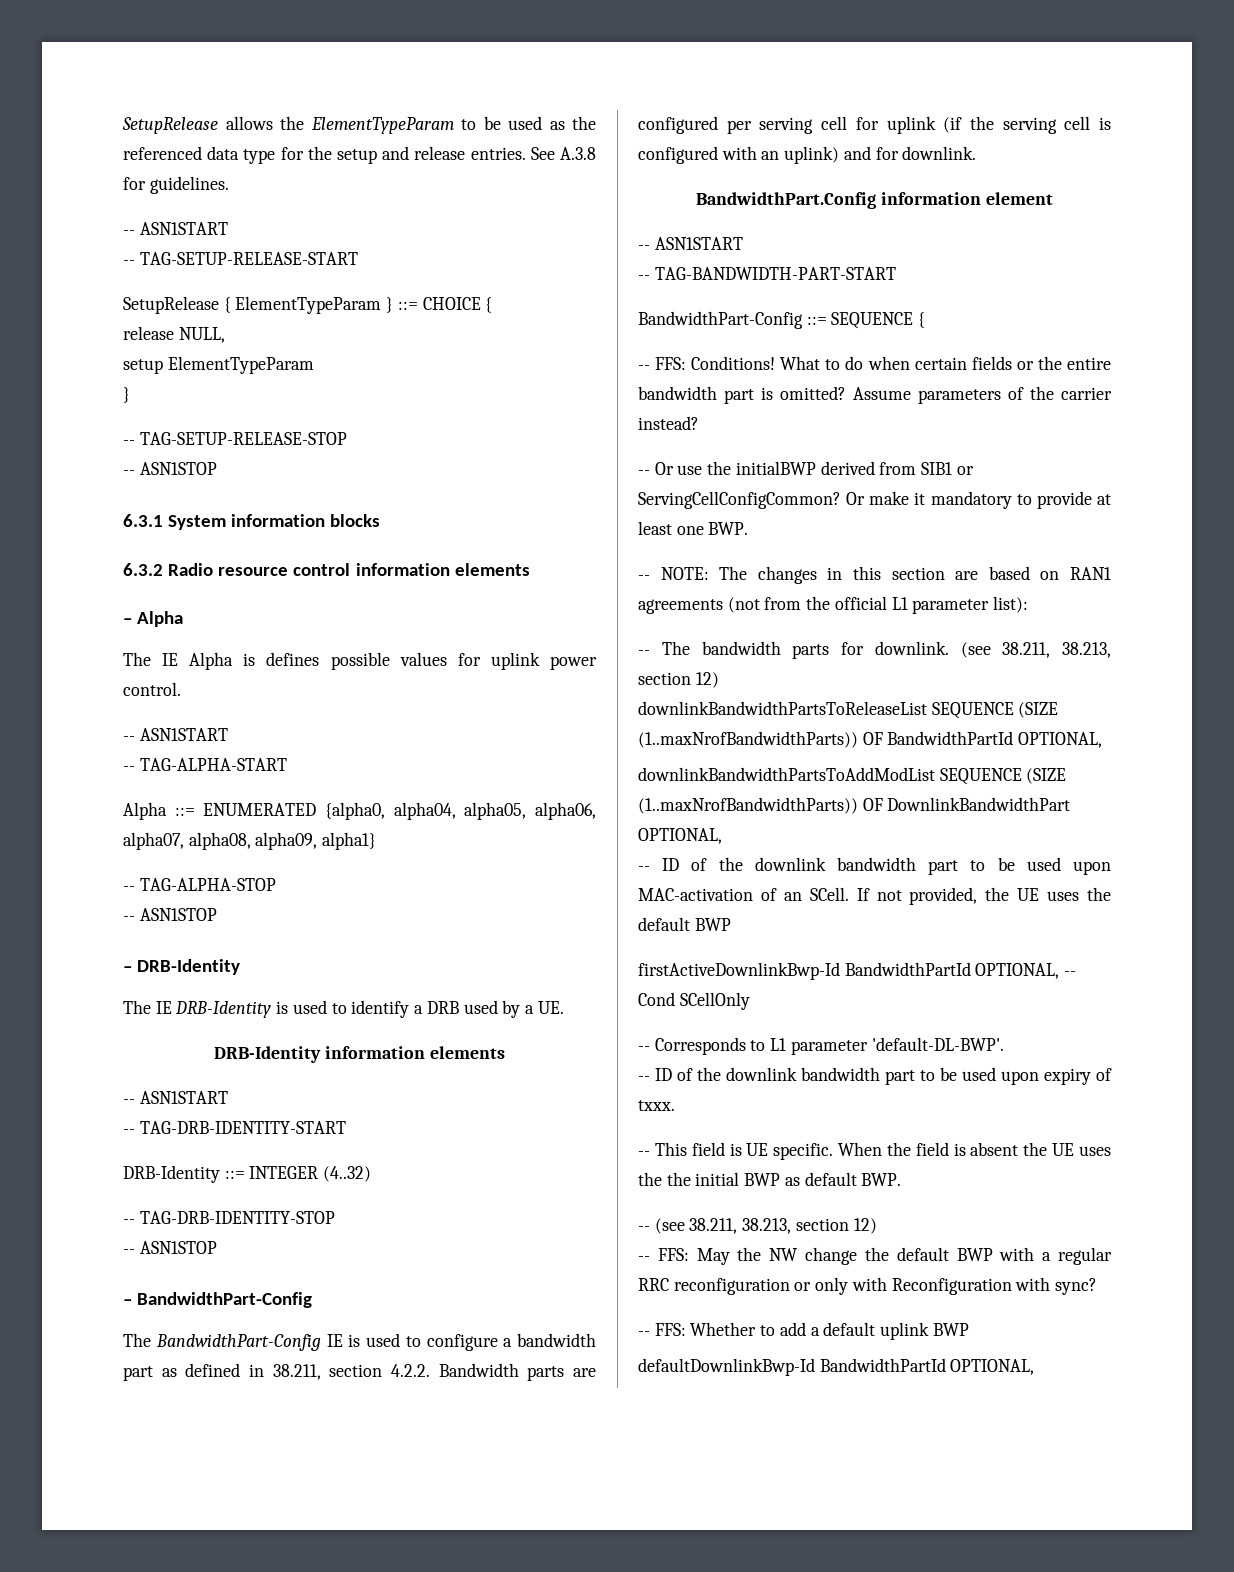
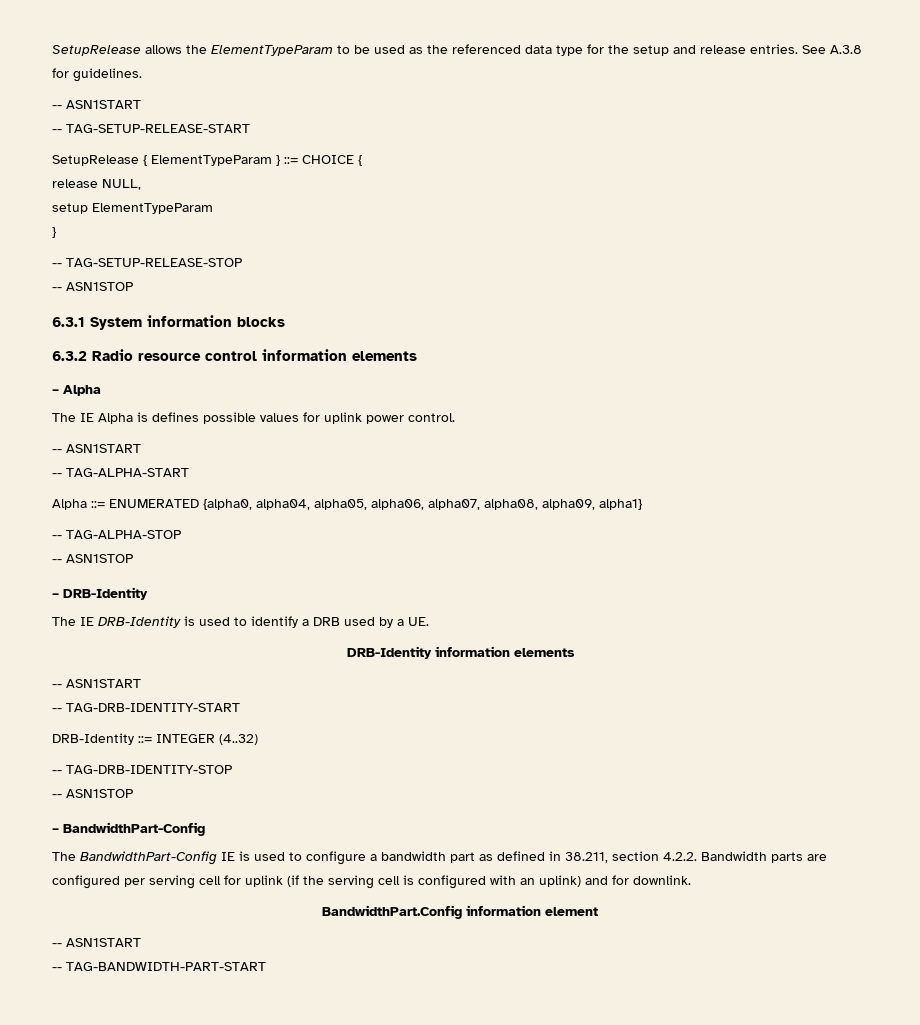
[638,311,926,329] [638,356,1111,370] [638,386,1112,404] [638,416,699,430] [638,461,974,475] [638,491,1111,509] [638,521,749,535] [638,566,1111,584] [638,596,1029,614] [638,641,1111,659] [638,672,719,688] [638,701,1059,719] [638,731,1103,748] [638,767,1067,785] [638,797,1071,814] [638,828,722,844] [638,857,1111,875] [638,887,1111,905] [638,917,731,931] [638,962,1077,980] [638,992,750,1010] [638,1037,1004,1055] [638,1067,1112,1085] [638,1100,675,1111] [638,1142,1111,1160] [638,1172,902,1186] [638,1218,877,1234] [638,1247,1112,1265] [638,1277,1098,1295] [638,1322,969,1340] [638,1358,1035,1376] // BandwidthPart-Config ::= SEQUENCE { // -- FFS: Conditions! What to do when certain fields or the entire bandwidth part is omitted? Assume parameters of the carrier instead? // -- Or use the initialBWP derived from SIB1 or ServingCellConfigCommon? Or make it mandatory to provide at least one BWP. // -- NOTE: The changes in this section are based on RAN1 agreements (not from the official L1 parameter list): // -- The bandwidth parts for downlink. (see 38.211, 38.213, section 12) // downlinkBandwidthPartsToReleaseList SEQUENCE (SIZE (1..maxNrofBandwidthParts)) OF BandwidthPartId OPTIONAL, // downlinkBandwidthPartsToAddModList SEQUENCE (SIZE (1..maxNrofBandwidthParts)) OF DownlinkBandwidthPart OPTIONAL, // -- ID of the downlink bandwidth part to be used upon MAC-activation of an SCell. If not provided, the UE uses the default BWP // firstActiveDownlinkBwp-Id BandwidthPartId OPTIONAL, -- Cond SCellOnly // -- Corresponds to L1 parameter 'default-DL-BWP'. // -- ID of the downlink bandwidth part to be used upon expiry of txxx. // -- This field is UE specific. When the field is absent the UE uses the the initial BWP as default BWP. // -- (see 38.211, 38.213, section 12) // -- FFS: May the NW change the default BWP with a regular RRC reconfiguration or only with Reconfiguration with sync? // -- FFS: Whether to add a default uplink BWP // defaultDownlinkBwp-Id BandwidthPartId OPTIONAL, -> (266, 966) none

